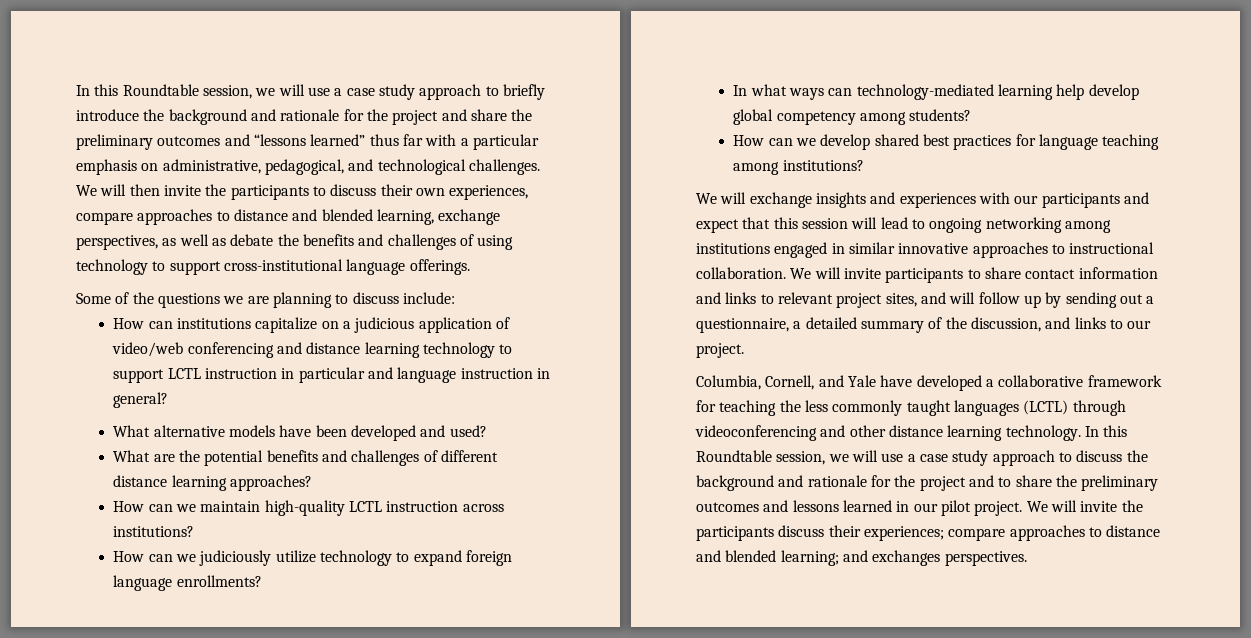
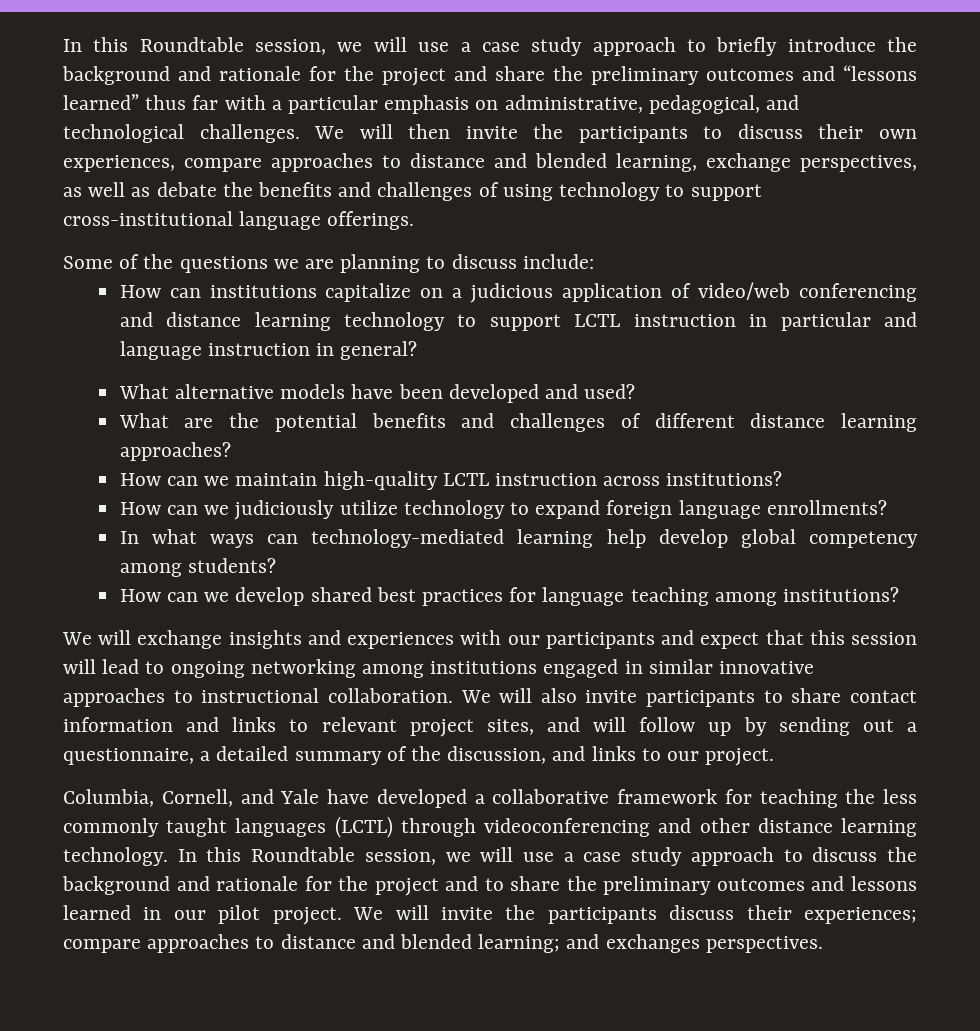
(841, 273) none -> [540,688,577,703] also

